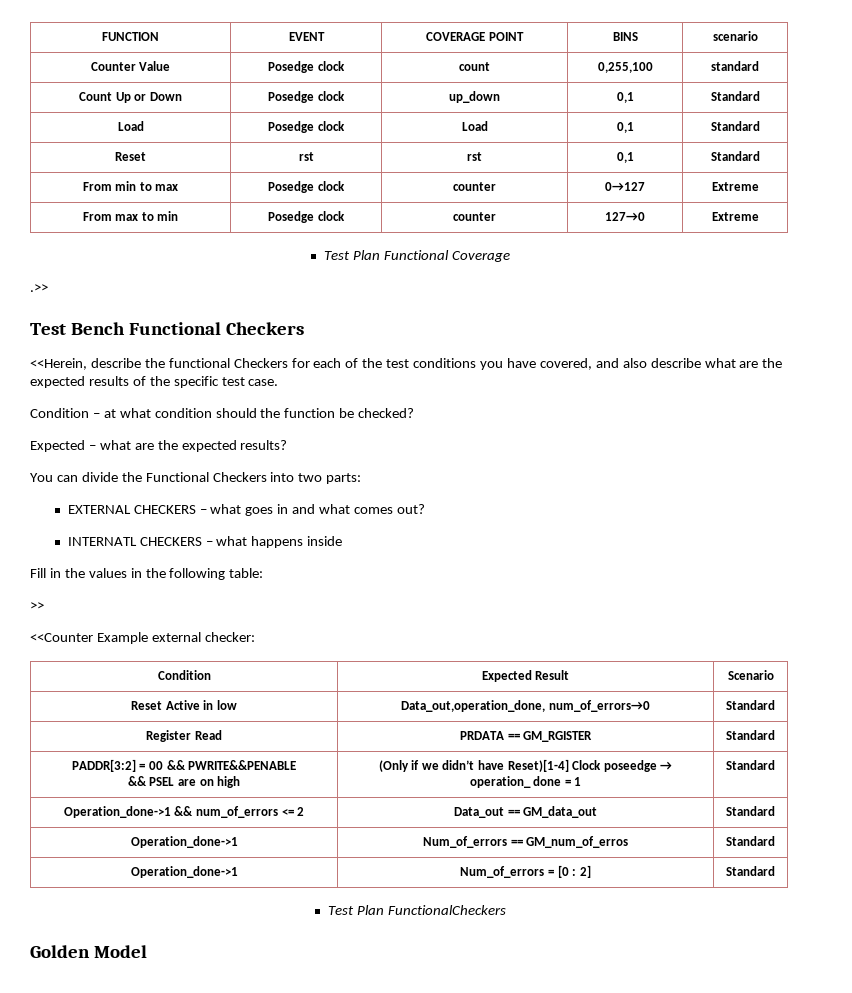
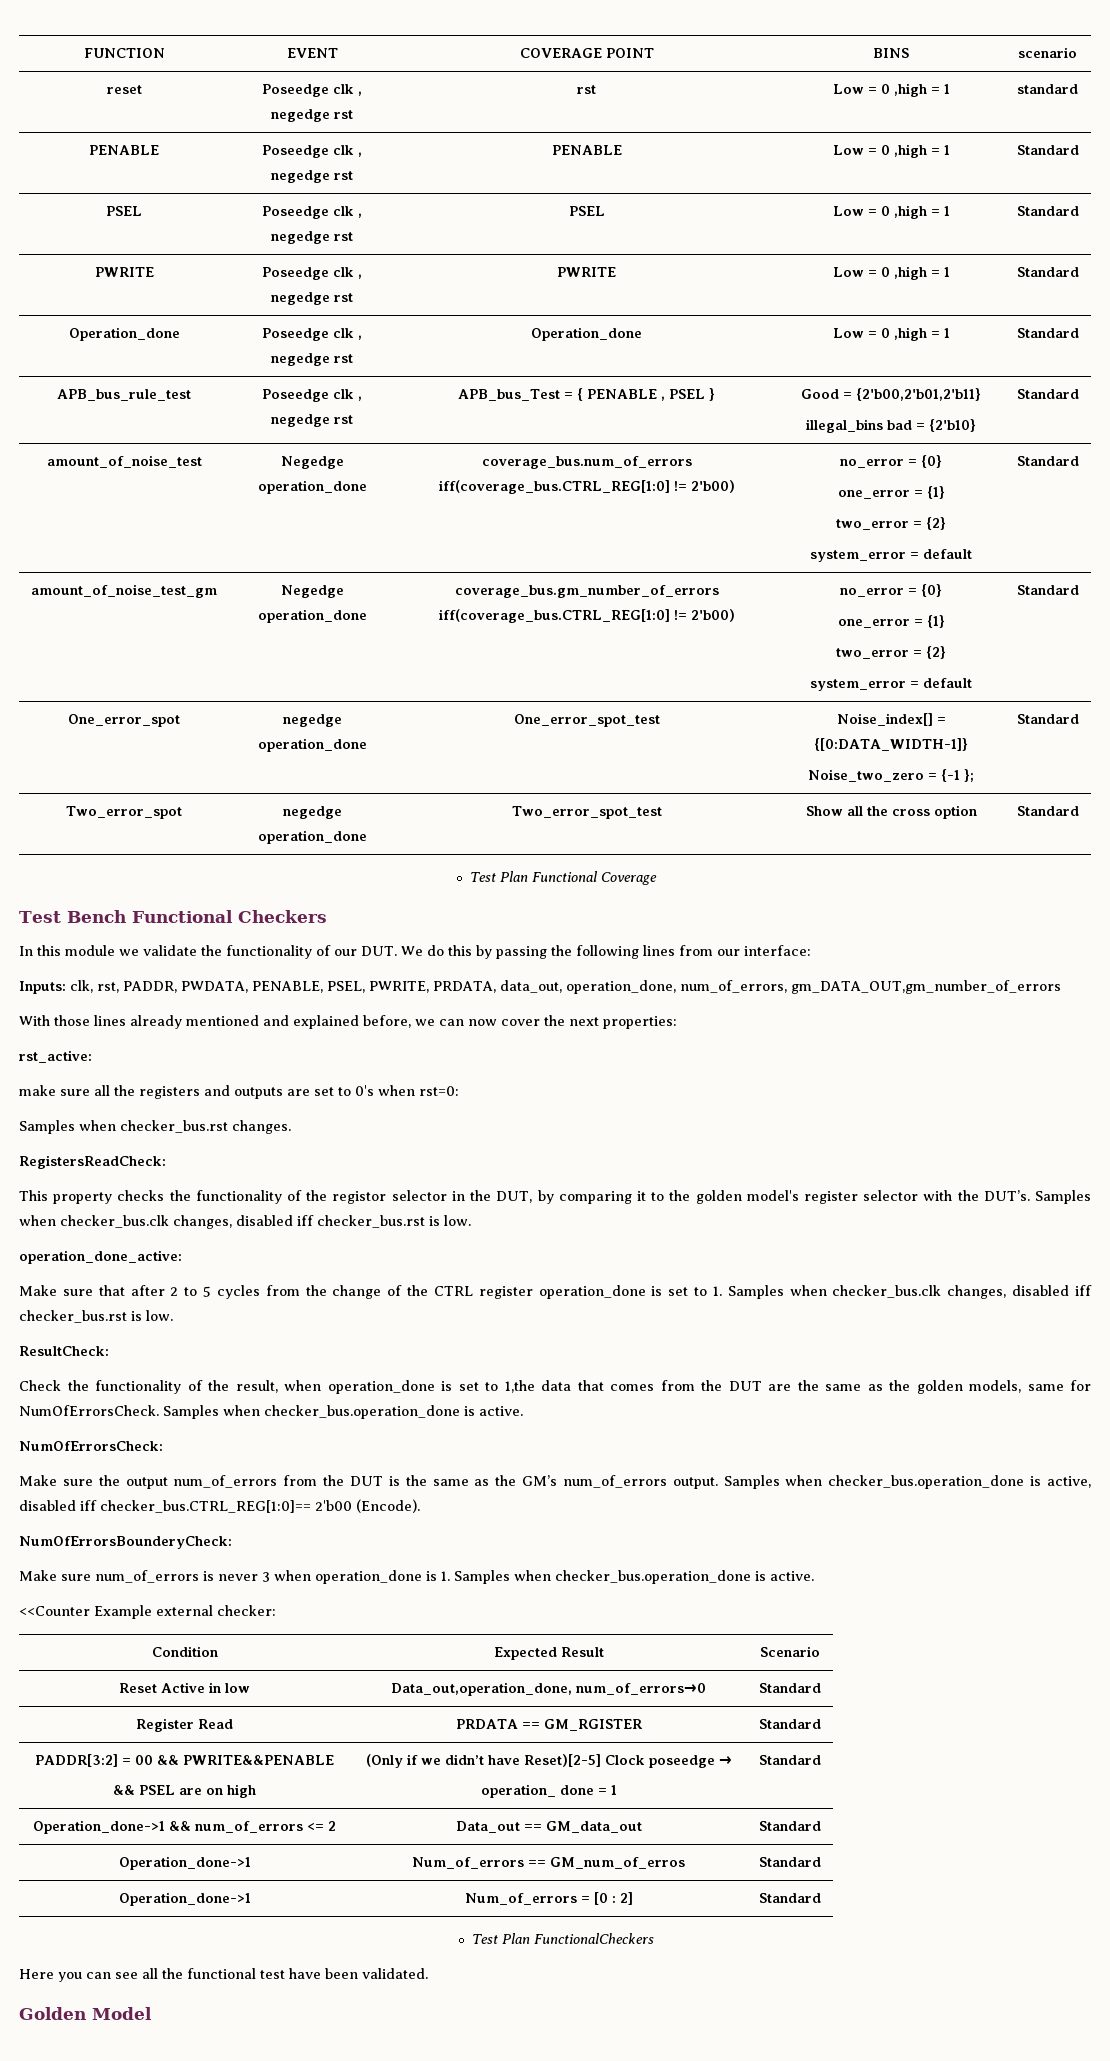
[90,61,171,71] [268,61,345,73] [459,62,490,71] [597,62,653,73] [711,61,759,71] [79,92,182,103] [268,91,345,103] [449,91,500,103] [616,92,634,103] [710,91,760,101] [117,121,144,131] [268,121,345,133] [461,121,488,131] [616,122,634,133] [710,121,760,131] [115,152,146,161] [298,152,314,161] [467,152,482,161] [616,152,634,163] [710,151,760,161] [82,181,179,191] [268,181,345,193] [453,182,496,191] [605,182,645,191] [711,182,759,191] [82,211,179,221] [268,211,345,223] [453,212,496,221] [605,212,645,221] [711,212,759,221] Counter Value | Posedge clock | count | 0,255,100 | standard // Count Up or Down | Posedge clock | up_down | 0,1 | Standard // Load | Posedge clock | Load | 0,1 | Standard // Reset | rst | rst | 0,1 | Standard // From min to max | Posedge clock | counter | 0→127 | Extreme // From max to min | Posedge clock | counter | 127→0 | Extreme -> [106,85,142,94] [262,84,362,97] [271,109,353,122] [577,85,596,94] [832,83,950,97] [1017,84,1078,94] [89,145,159,155] [262,145,362,158] [271,170,353,183] [551,145,622,155] [832,144,950,158] [1016,145,1079,155] [106,206,142,216] [262,206,362,219] [271,231,353,244] [568,206,605,216] [832,205,950,219] [1016,206,1079,216] [94,267,154,277] [262,267,362,280] [271,292,353,305] [557,267,616,277] [832,266,950,280] [1016,267,1079,277] [68,327,180,341] [262,328,362,341] [271,353,353,366] [531,327,642,341] [832,327,950,341] [1016,328,1079,338] [57,389,191,401] [262,389,362,402] [271,414,353,427] [458,388,715,401] [801,388,981,401] [806,419,976,433] [1016,389,1079,399] [46,455,202,468] [280,456,344,469] [257,480,367,494] [481,456,692,469] [438,480,735,494] [840,455,942,468] [837,486,945,499] [836,517,946,530] [810,549,972,562] [1016,456,1079,466] [31,584,217,598] [280,585,344,598] [257,609,367,623] [454,585,719,598] [438,609,735,623] [840,584,942,597] [837,615,945,628] [836,646,946,659] [810,678,972,691] [1016,585,1079,595] [68,714,180,727] [282,714,342,727] [257,738,367,752] [513,714,660,727] [836,713,946,726] [814,738,968,751] [808,769,974,783] [1016,714,1079,724] [66,806,182,819] [282,806,342,819] [257,830,367,844] [511,806,662,819] [805,805,977,819] [1016,806,1079,816] reset | Poseedge clk , negedge rst | rst | Low = 0 ,high = 1 | standard // PENABLE | Poseedge clk , negedge rst | PENABLE | Low = 0 ,high = 1 | Standard // PSEL | Poseedge clk , negedge rst | PSEL | Low = 0 ,high = 1 | Standard // PWRITE | Poseedge clk , negedge rst | PWRITE | Low = 0 ,high = 1 | Standard // Operation_done | Poseedge clk , negedge rst | Operation_done | Low = 0 ,high = 1 | Standard // APB_bus_rule_test | Poseedge clk , negedge rst | APB_bus_Test = { PENABLE , PSEL } | Good = {2'b00,2'b01,2'b11} // illegal_bins bad = {2'b10} | Standard // amount_of_noise_test | Negedge operation_done | coverage_bus.num_of_errors iff(coverage_bus.CTRL_REG[1:0] != 2'b00) | no_error = {0} // one_error = {1} // two_error = {2} // system_error = default | Standard // amount_of_noise_test_gm | Negedge operation_done | coverage_bus.gm_number_of_errors iff(coverage_bus.CTRL_REG[1:0] != 2'b00) | no_error = {0} // one_error = {1} // two_error = {2} // system_error = default | Standard // One_error_spot | negedge operation_done | One_error_spot_test | Noise_index[] = {[0:DATA_WIDTH-1]} // Noise_two_zero = {-1 }; | Standard // Two_error_spot | negedge operation_done | Two_error_spot_test | Show all the cross option | Standard
[30,284,48,292] // .>> -> (657, 878) none
[30,358,783,370] [30,376,279,388] [30,408,415,418] [30,440,288,452] [30,472,362,484] [67,504,425,516] [67,536,343,548] [30,568,264,580] [30,602,44,610] <<Herein, describe the functional Checkers for each of the test conditions you have covered, and also describe what are the expected results of the specific test case. // Condition – at what condition should the function be checked? // Expected – what are the expected results? // You can divide the Functional Checkers into two parts: // EXTERNAL CHECKERS – what goes in and what comes out? // INTERNATL CHECKERS – what happens inside // Fill in the values in the following table: // >> -> [19,945,811,959] [19,980,1061,994] [19,1015,677,1029] [19,1050,92,1063] [19,1085,459,1099] [19,1120,291,1134] [19,1155,166,1169] [19,1190,1092,1204] [19,1215,471,1229] [19,1250,182,1264] [19,1285,1093,1299] [19,1310,173,1323] [19,1346,109,1356] [19,1380,1091,1394] [19,1405,523,1419] [19,1441,163,1451] [19,1475,1092,1489] [19,1499,420,1513] [19,1536,232,1549] [19,1570,814,1584] In this module we validate the functionality of our DUT. We do this by passing the following lines from our interface: // Inputs: clk, rst, PADDR, PWDATA, PENABLE, PSEL, PWRITE, PRDATA, data_out, operation_done, num_of_errors, gm_DATA_OUT,gm_number_of_errors // With those lines already mentioned and explained before, we can now cover the next properties: // rst_active: // make sure all the registers and outputs are set to 0's when rst=0: // Samples when checker_bus.rst changes. // RegistersReadCheck: // This property checks the functionality of the registor selector in the DUT, by comparing it to the golden model's register selector with the DUT’s. Samples when checker_bus.clk changes, disabled iff checker_bus.rst is low. // operation_done_active: // Make sure that after 2 to 5 cycles from the change of the CTRL register operation_done is set to 1. Samples when checker_bus.clk changes, disabled iff checker_bus.rst is low. // ResultCheck: // Check the functionality of the result, when operation_done is set to 1,the data that comes from the DUT are the same as the golden models, same for NumOfErrorsCheck. Samples when checker_bus.operation_done is active. // NumOfErrorsCheck: // Make sure the output num_of_errors from the DUT is the same as the GM’s num_of_errors output. Samples when checker_bus.operation_done is active, disabled iff checker_bus.CTRL_REG[1:0]== 2'b00 (Encode). // NumOfErrorsBounderyCheck: // Make sure num_of_errors is never 3 when operation_done is 1. Samples when checker_bus.operation_done is active.
[507,759,569,772] Reset)[1-4] -> [523,1754,601,1767] Reset)[2-5]
(506, 910) none -> [19,1968,428,1982] // Here you can see all the functional test have been validated.

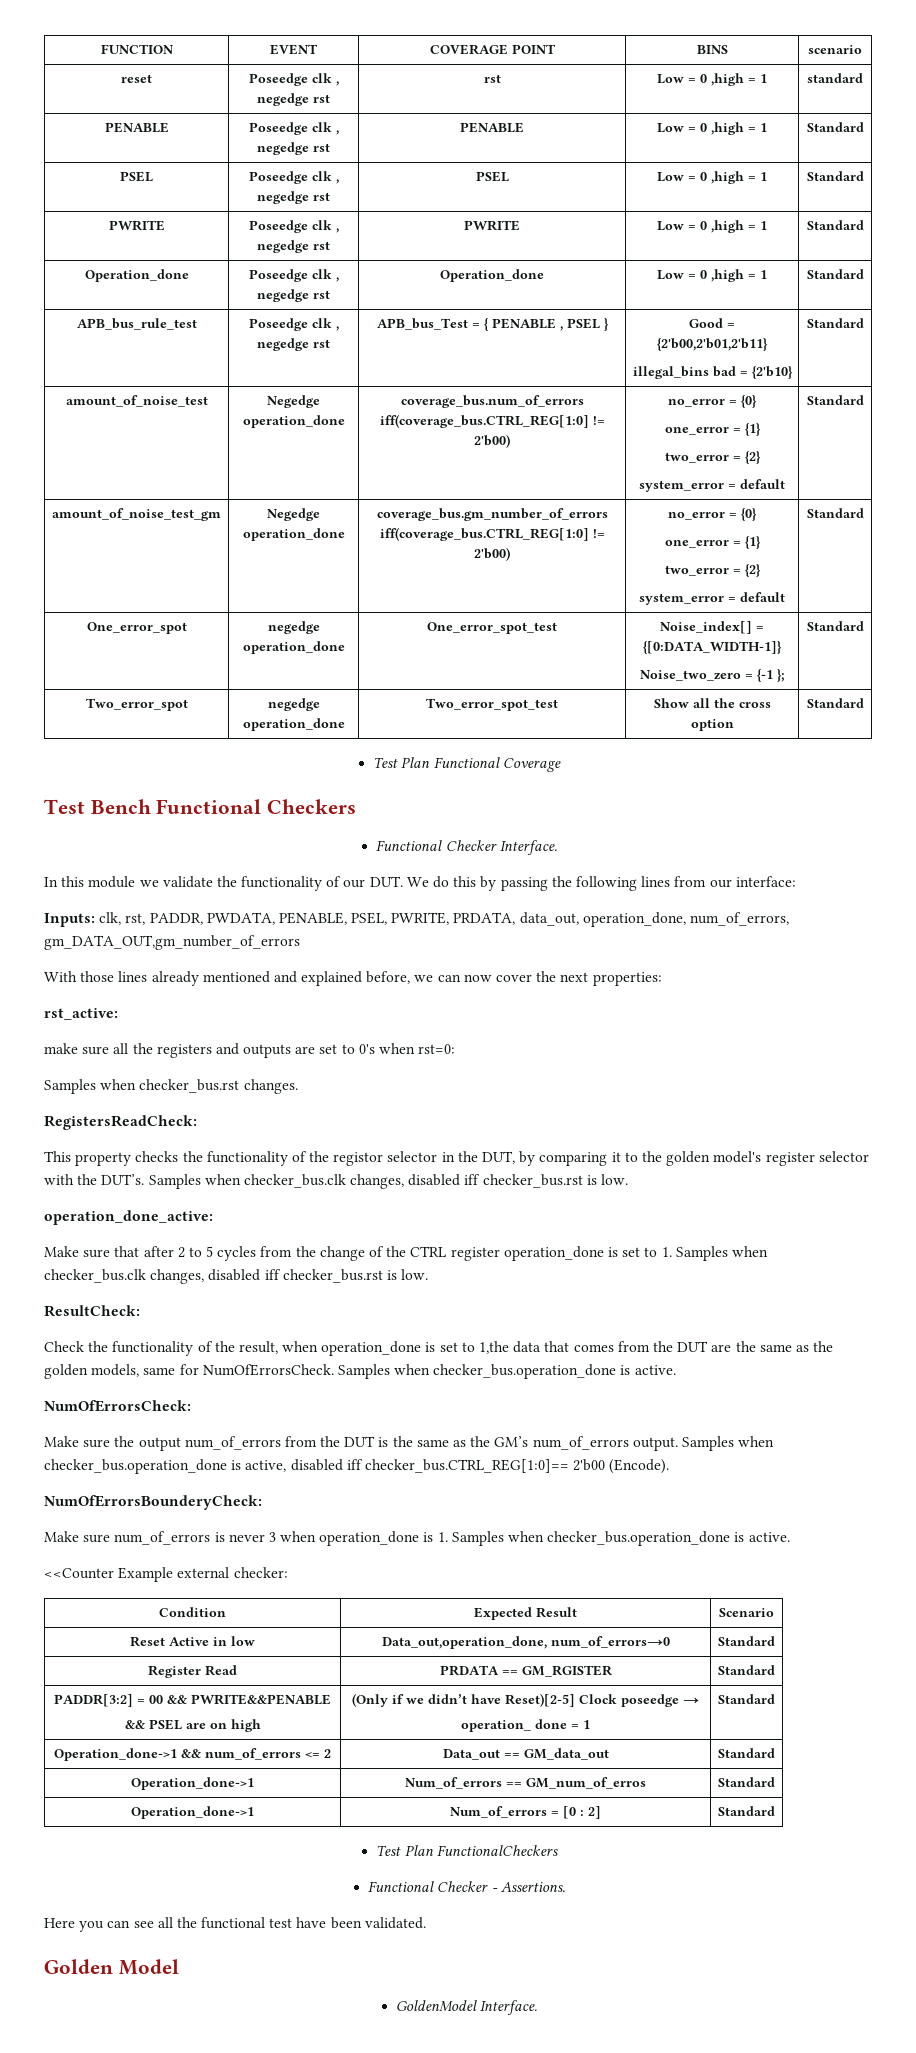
(327, 916) none -> [376,840,557,855] // Functional Checker Interface.
(654, 1938) none -> [368,1881,565,1892] // Functional Checker - Assertions.
(152, 2013) none -> [395,2000,538,2015] // GoldenModel Interface.

